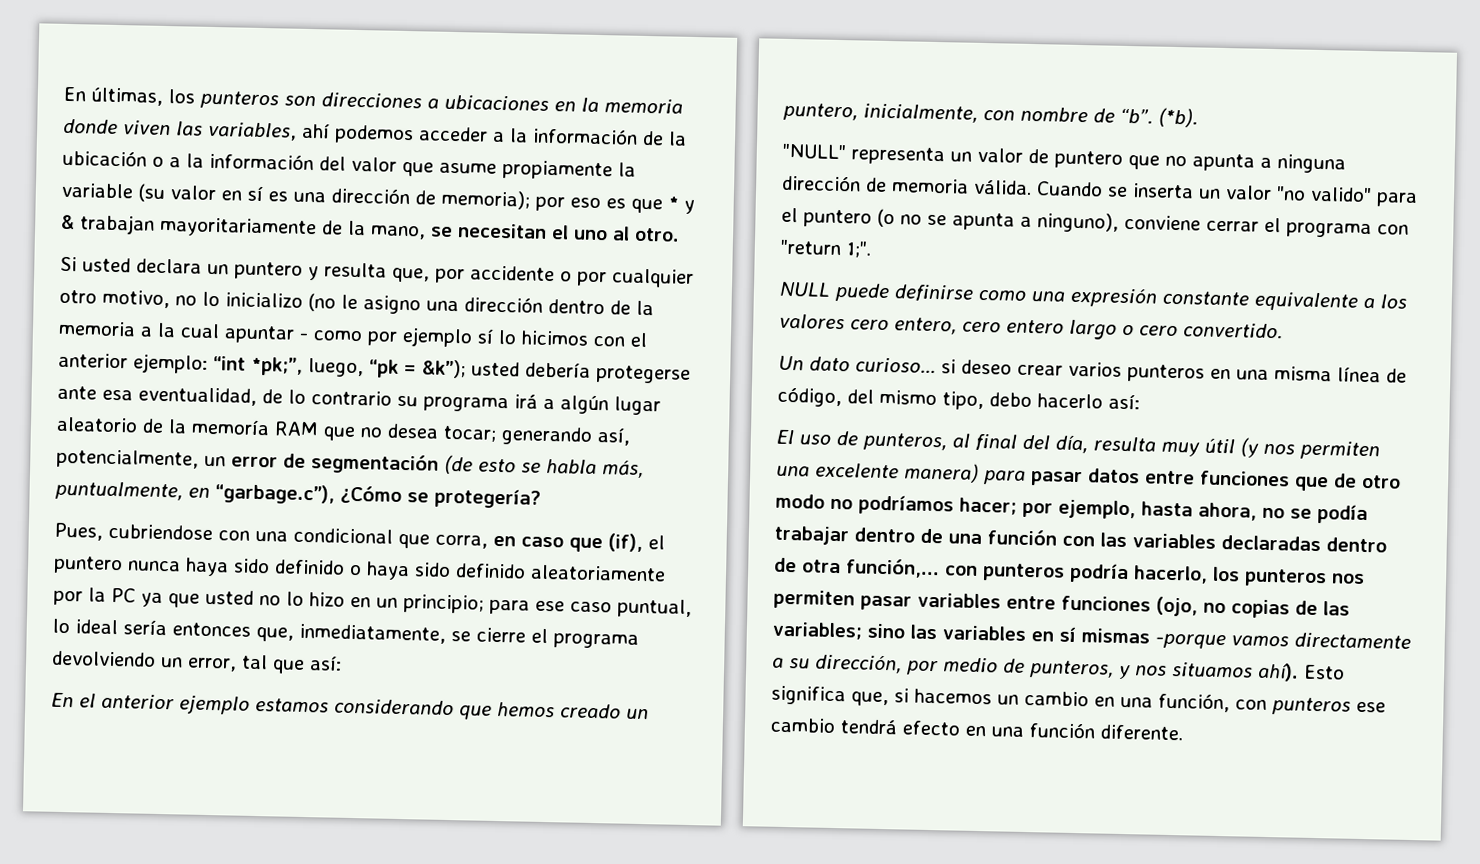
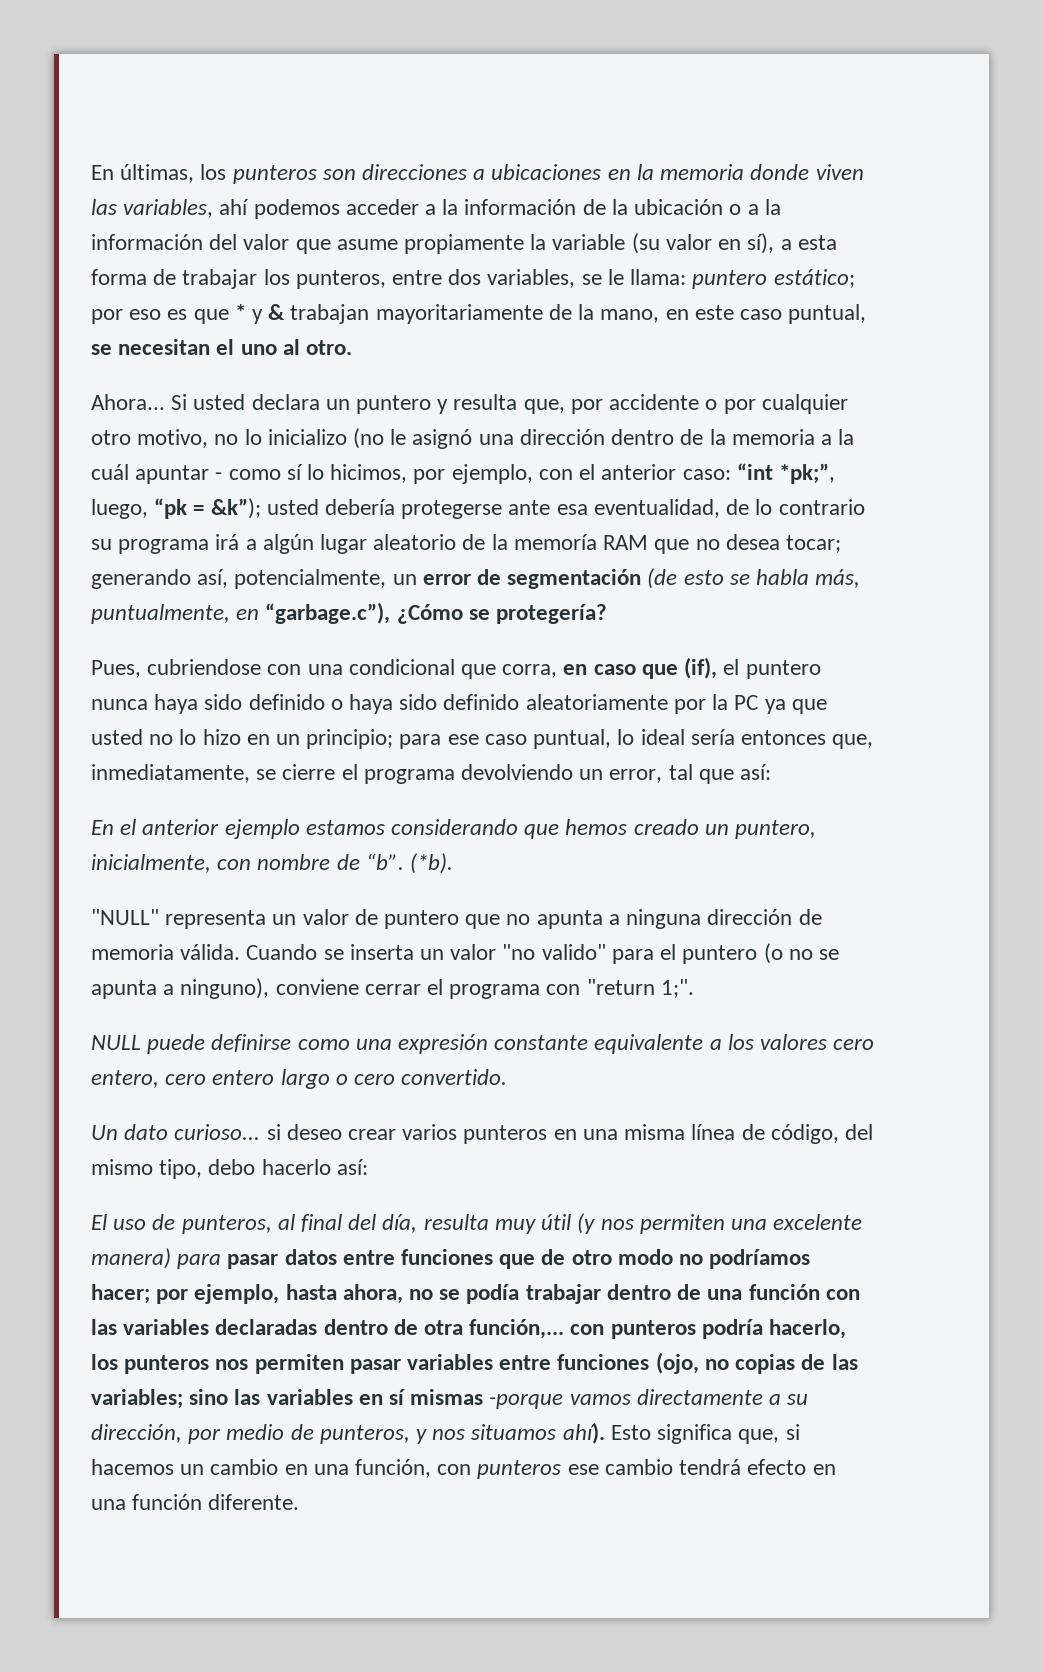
[247,185,530,210] sí es una dirección de memoria); -> [747,233,837,254] [91,269,855,289] sí), a esta forma de trabajar los punteros, entre dos variables, se le llama: puntero estático;
(426, 232) none -> [665,304,867,324] en este caso puntual,
(680, 234) none -> [91,394,165,410] Ahora...
[363,295,421,315] asigno -> [412,429,473,449] asignó
[180,323,220,339] cual -> [91,464,129,480] cuál
[367,326,589,348] por ejemplo sí lo hicimos -> [286,464,533,484] sí lo hicimos, por ejemplo,
[133,353,208,374] ejemplo: -> [682,469,731,480] caso:

